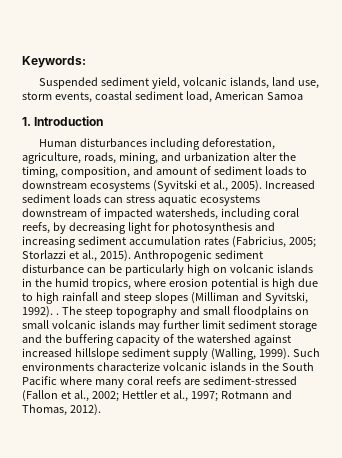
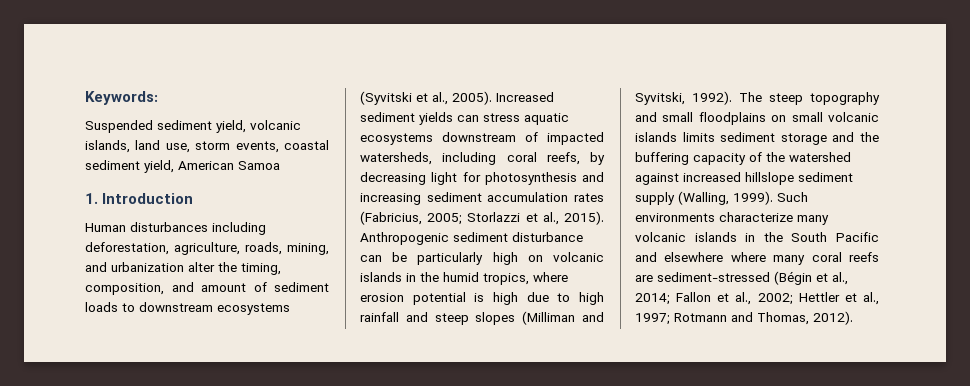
[185,91,212,103] load, -> [144,160,174,173] yield,
[72,194,101,203] loads -> [419,112,453,125] yields
[55,313,59,315] . -> (732, 98) none
[137,320,225,332] may further limit -> [682,132,715,142] limits
(160, 366) none -> [797,215,829,225] many
(57, 380) none -> [635,252,724,262] and elsewhere
[22,390,58,402] (Fallon -> [774,271,848,285] [635,292,712,305] (Bégin et al., 2014; Fallon

